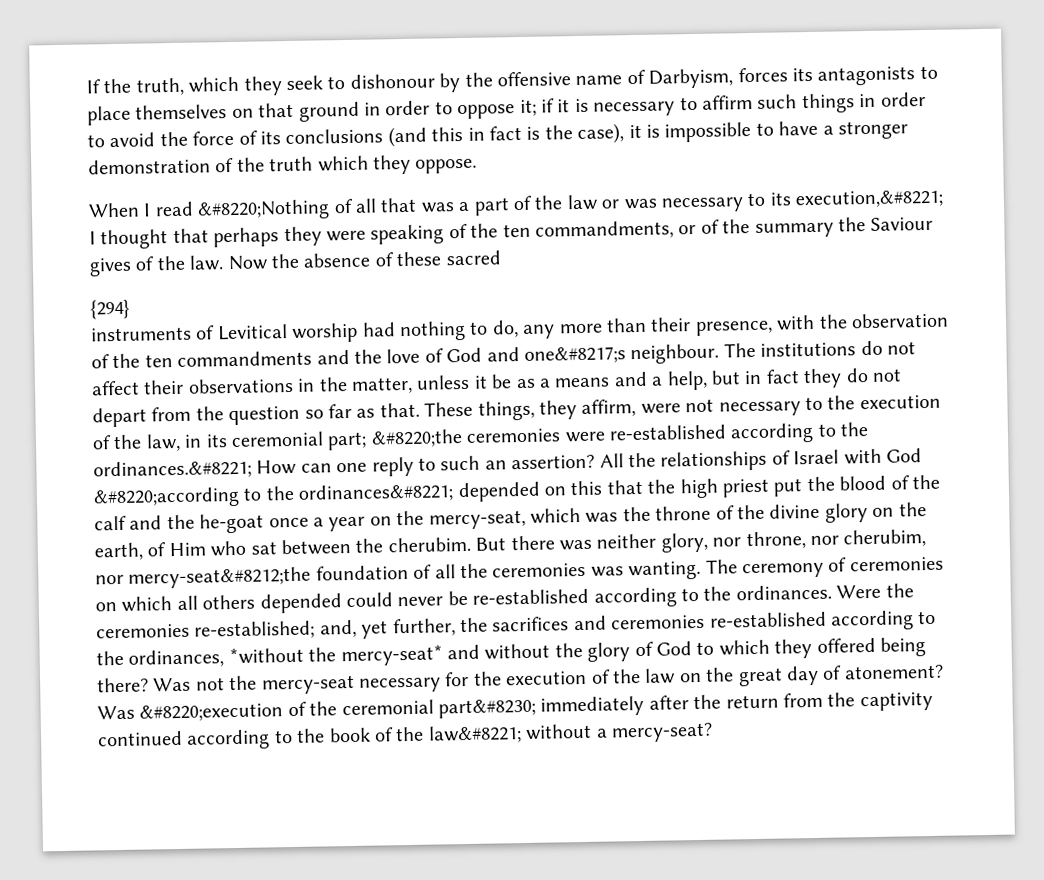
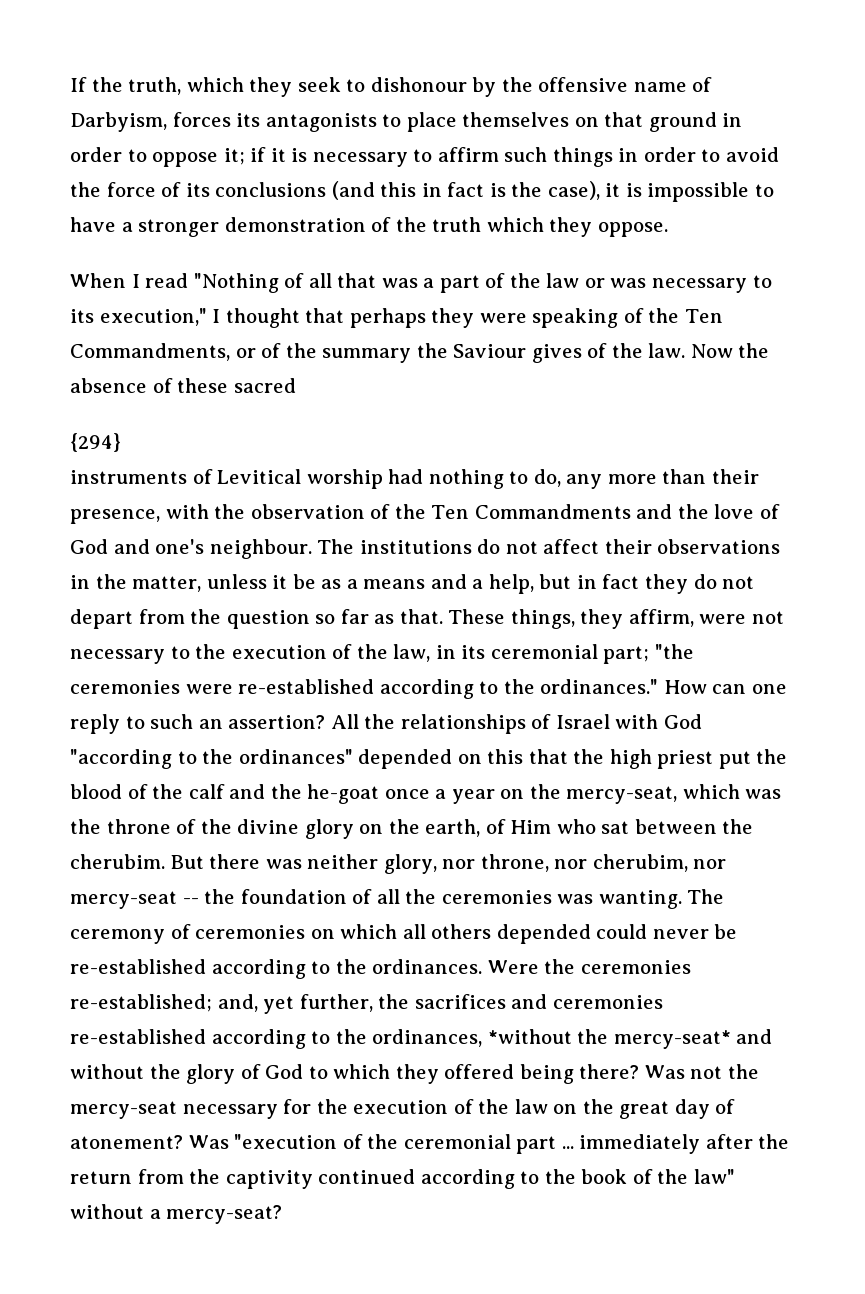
[197,199,331,221] &#8220;Nothing -> [193,273,279,293] "Nothing
[795,189,945,209] execution,&#8221; -> [99,308,207,326] execution,"
[502,220,674,240] ten commandments, -> [684,309,723,323] [70,343,230,361] Ten Commandments,
[144,350,313,368] ten commandments -> [431,504,631,519] Ten Commandments
[523,346,626,364] one&#8217;s -> [155,539,205,554] one's
[370,429,463,448] &#8220;the -> [654,644,694,659] "the
[93,459,252,480] ordinances.&#8221; -> [540,679,659,694] ordinances."
[93,483,455,509] &#8220;according to the ordinances&#8221; -> [70,749,353,769] "according to the ordinances"
[128,566,312,589] mercy-seat&#8212;the -> [70,889,236,909] mercy-seat -- the
[139,703,284,722] &#8220;execution -> [234,1134,338,1149] "execution
[438,698,536,719] part&#8230; -> [516,1136,574,1154] part ...
[427,725,522,744] law&#8221; -> [693,1169,735,1184] law"

